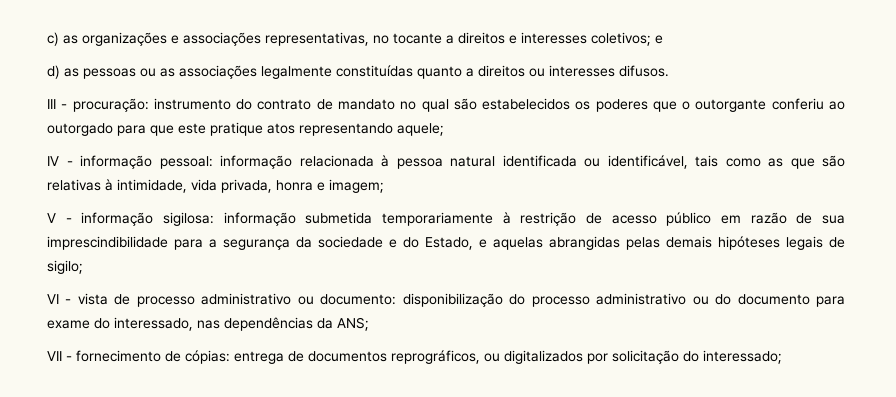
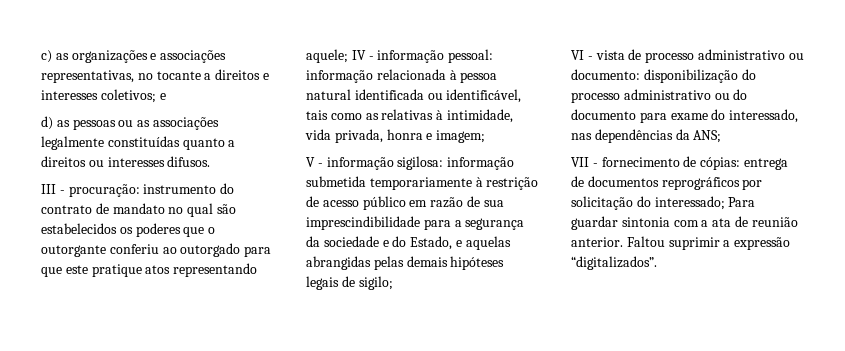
(444, 129) // -> (348, 56) none
[790,155,845,169] que são -> (379, 116) none
[391,350,583,364] reprográficos, ou digitalizados -> [661,177,740,190] reprográficos
(782, 357) none -> [728,197,756,207] [571,216,798,230] [571,236,791,250] [571,256,657,270] Para guardar sintonia com a ata de reunião anterior. Faltou suprimir a expressão “digitalizados”.

